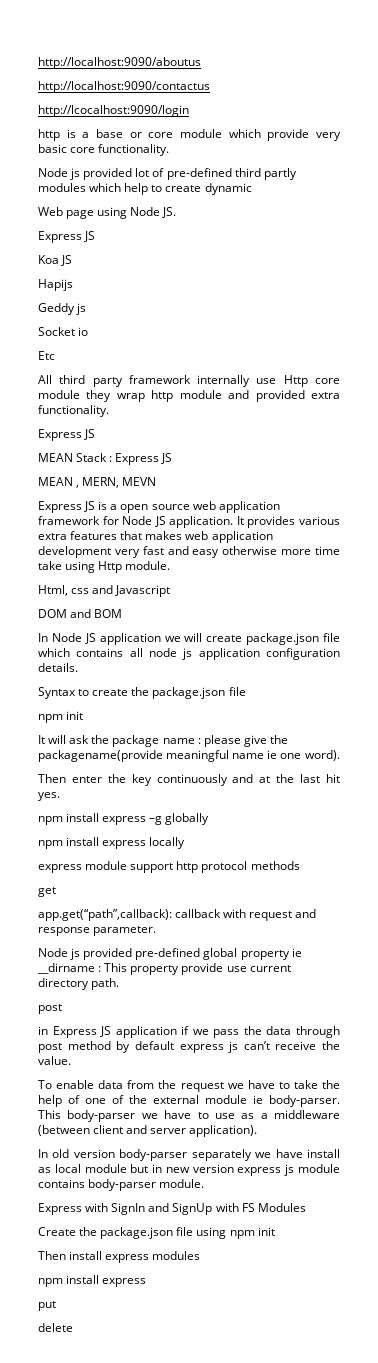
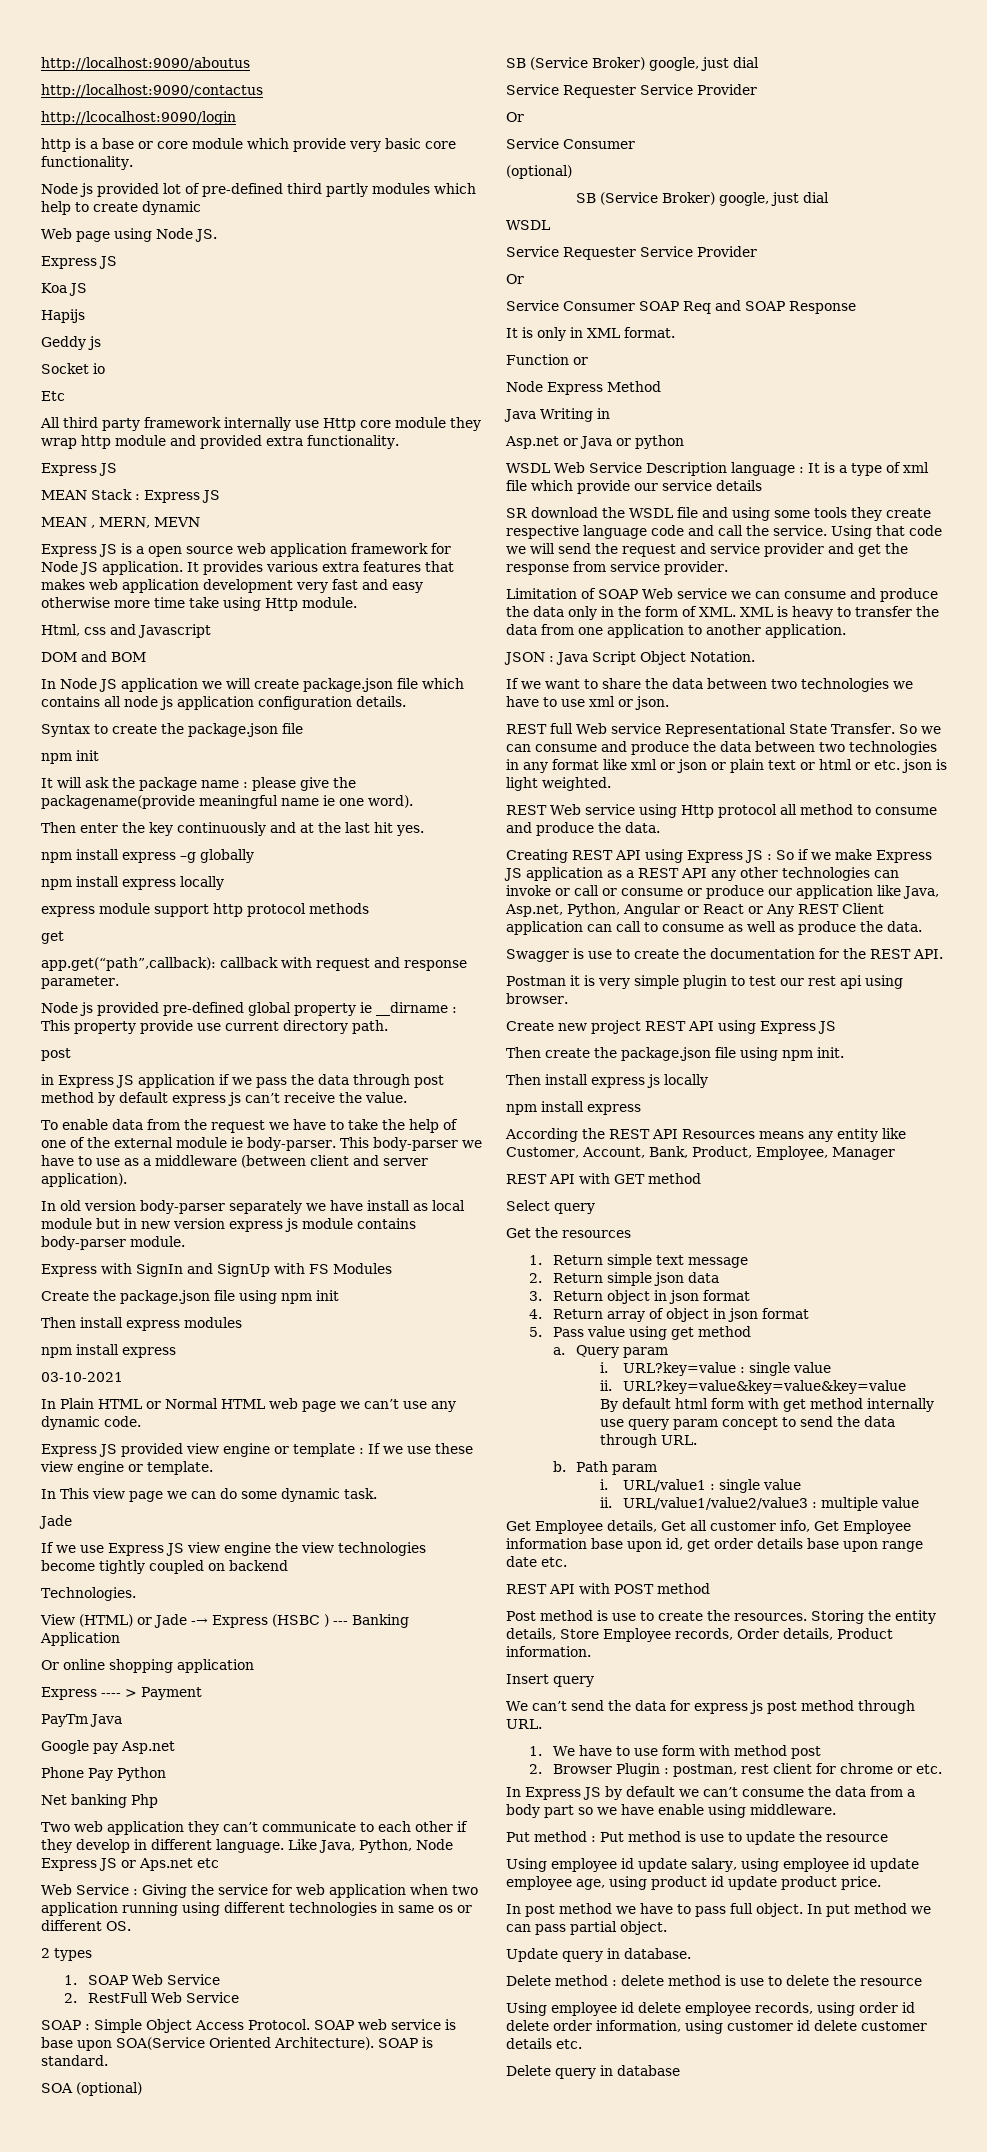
[38,1301,56,1311] [38,1323,73,1332] put // delete -> [41,1372,123,1382] [41,1398,456,1412] [41,1416,141,1430] [41,1443,473,1457] [40,1461,213,1475] [41,1488,377,1502] [39,1515,72,1529] [41,1542,426,1556] [41,1560,288,1574] [41,1587,136,1601] [40,1614,409,1628] [40,1632,120,1646] [41,1659,254,1673] [41,1687,202,1700] [41,1714,122,1727] [41,1740,175,1754] [41,1767,166,1781] [41,1794,158,1808] [41,1821,468,1835] [41,1839,453,1853] [41,1858,219,1871] [41,1884,478,1898] [41,1902,472,1916] [41,1920,131,1931] [41,1948,92,1961] [64,1974,220,1985] [64,1992,239,2003] [41,2019,456,2033] [41,2037,433,2051] [41,2055,108,2066] [41,2082,142,2096] [506,57,759,71] [506,84,757,98] [506,112,524,122] [506,138,635,149] [506,165,572,179] [576,192,830,206] [506,220,550,230] [506,246,757,260] [506,274,524,284] [506,300,856,314] [506,327,675,341] [506,354,588,365] [506,381,661,395] [504,408,610,422] [505,435,684,449] [506,462,929,476] [506,480,762,494] [506,507,931,521] [506,525,942,539] [506,543,908,557] [506,561,728,575] [506,588,938,602] [506,606,939,620] [506,624,846,638] [504,651,755,665] [506,678,913,692] [506,696,669,710] [506,723,941,737] [506,741,937,755] [506,759,947,773] [506,777,611,791] [506,804,937,818] [506,822,660,836] [506,849,932,863] [504,867,899,881] [506,885,939,899] [505,903,884,917] [506,921,922,935] [506,948,943,962] [506,975,903,989] [506,993,568,1004] [506,1020,836,1034] [506,1047,844,1061] [506,1074,708,1088] [506,1101,641,1115] [505,1128,906,1142] [506,1146,895,1160] [506,1173,701,1184] [506,1200,595,1214] [506,1227,631,1238] [529,1254,748,1268] [529,1272,719,1286] [529,1290,750,1304] [529,1308,809,1322] [529,1326,751,1340] [552,1345,669,1358] [599,1362,832,1376] [599,1380,907,1394] [599,1398,934,1412] [599,1416,895,1430] [599,1434,697,1448] [552,1461,658,1475] [599,1479,802,1493] [599,1497,920,1511] [506,1520,911,1534] [506,1538,923,1552] [506,1556,567,1567] [506,1583,710,1594] [506,1610,936,1624] [506,1628,893,1642] [506,1646,591,1657] [506,1674,594,1687] [506,1700,915,1714] [506,1719,542,1729] [529,1745,821,1759] [529,1763,942,1777] [506,1786,915,1800] [506,1804,836,1818] [506,1831,888,1845] [506,1858,919,1872] [506,1876,881,1890] [506,1903,931,1917] [506,1921,667,1935] [506,1948,691,1962] [506,1975,922,1986] [506,2002,915,2016] [506,2020,927,2034] [506,2038,582,2049] [506,2065,680,2079] 03-10-2021 // In Plain HTML or Normal HTML web page we can’t use any dynamic code. // Express JS provided view engine or template : If we use these view engine or template. // In This view page we can do some dynamic task. // Jade // If we use Express JS view engine the view technologies become tightly coupled on backend // Technologies. // View (HTML) or Jade -→ Express (HSBC ) --- Banking Application // Or online shopping application // Express ---- > Payment // PayTm Java // Google pay Asp.net // Phone Pay Python // Net banking Php // Two web application they can’t communicate to each other if they develop in different language. Like Java, Python, Node Express JS or Aps.net etc // Web Service : Giving the service for web application when two application running using different technologies in same os or different OS. // 2 types // 1. SOAP Web Service // 2. RestFull Web Service // SOAP : Simple Object Access Protocol. SOAP web service is base upon SOA(Service Oriented Architecture). SOAP is standard. // SOA (optional) // SB (Service Broker) google, just dial // Service Requester Service Provider // Or // Service Consumer // (optional) // SB (Service Broker) google, just dial // WSDL // Service Requester Service Provider // Or // Service Consumer SOAP Req and SOAP Response // It is only in XML format. // Function or // Node Express Method // Java Writing in // Asp.net or Java or python // WSDL Web Service Description language : It is a type of xml file which provide our service details // SR download the WSDL file and using some tools they create respective language code and call the service. Using that code we will send the request and service provider and get the response from service provider. // Limitation of SOAP Web service we can consume and produce the data only in the form of XML. XML is heavy to transfer the data from one application to another application. // JSON : Java Script Object Notation. // If we want to share the data between two technologies we have to use xml or json. // REST full Web service Representational State Transfer. So we can consume and produce the data between two technologies in any format like xml or json or plain text or html or etc. json is light weighted. // REST Web service using Http protocol all method to consume and produce the data. // Creating REST API using Express JS : So if we make Express JS application as a REST API any other technologies can invoke or call or consume or produce our application like Java, Asp.net, Python, Angular or React or Any REST Client application can call to consume as well as produce the data. // Swagger is use to create the documentation for the REST API. // Postman it is very simple plugin to test our rest api using browser. // Create new project REST API using Express JS // Then create the package.json file using npm init. // Then install express js locally // npm install express // According the REST API Resources means any entity like Customer, Account, Bank, Product, Employee, Manager // REST API with GET method // Select query // Get the resources // 1. Return simple text message // 2. Return simple json data // 3. Return object in json format // 4. Return array of object in json format // 5. Pass value using get method // a. Query param // i. URL?key=value : single value // ii. URL?key=value&key=value&key=value // By default html form with get method internally use query param concept to send the data through URL. // b. Path param // i. URL/value1 : single value // ii. URL/value1/value2/value3 : multiple value // Get Employee details, Get all customer info, Get Employee information base upon id, get order details base upon range date etc. // REST API with POST method // Post method is use to create the resources. Storing the entity details, Store Employee records, Order details, Product information. // Insert query // We can’t send the data for express js post method through URL. // 1. We have to use form with method post // 2. Browser Plugin : postman, rest client for chrome or etc. // In Express JS by default we can’t consume the data from a body part so we have enable using middleware. // Put method : Put method is use to update the resource // Using employee id update salary, using employee id update employee age, using product id update product price. // In post method we have to pass full object. In put method we can pass partial object. // Update query in database. // Delete method : delete method is use to delete the resource // Using employee id delete employee records, using order id delete order information, using customer id delete customer details etc. // Delete query in database

